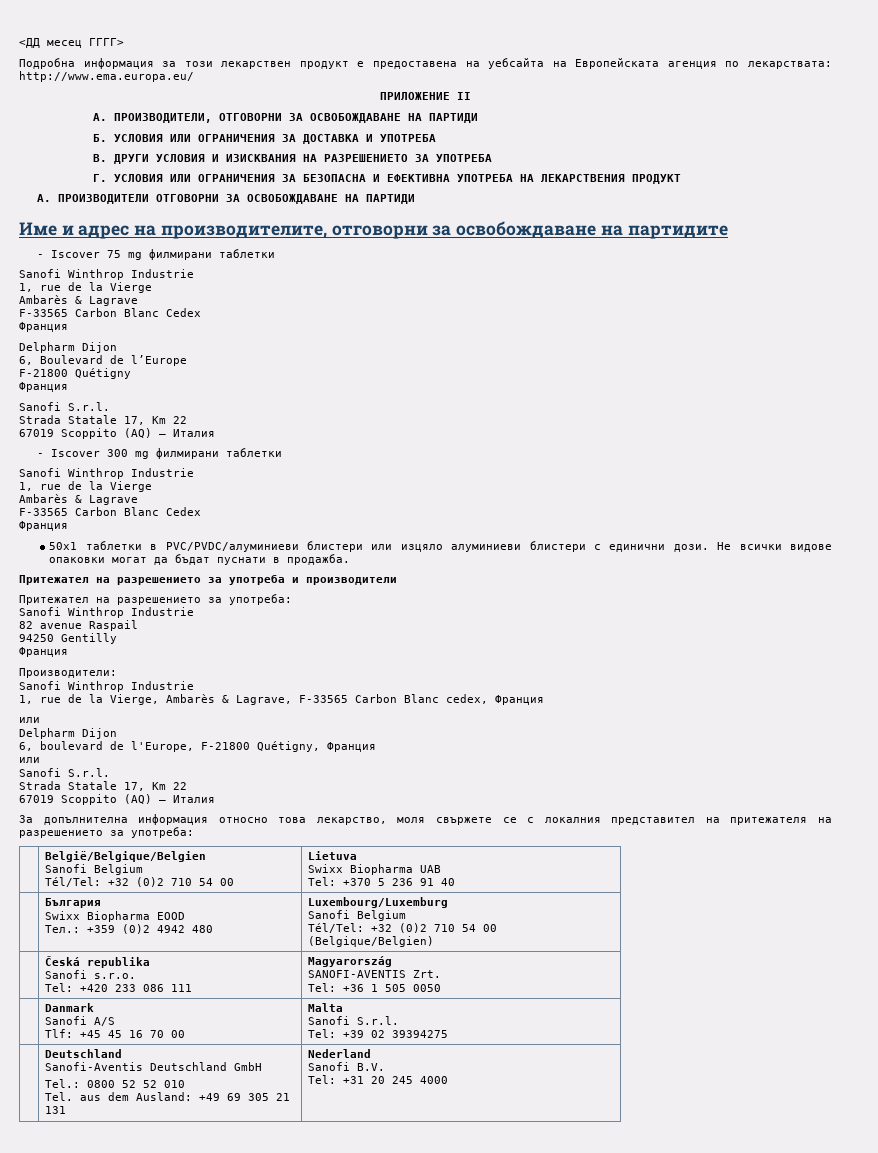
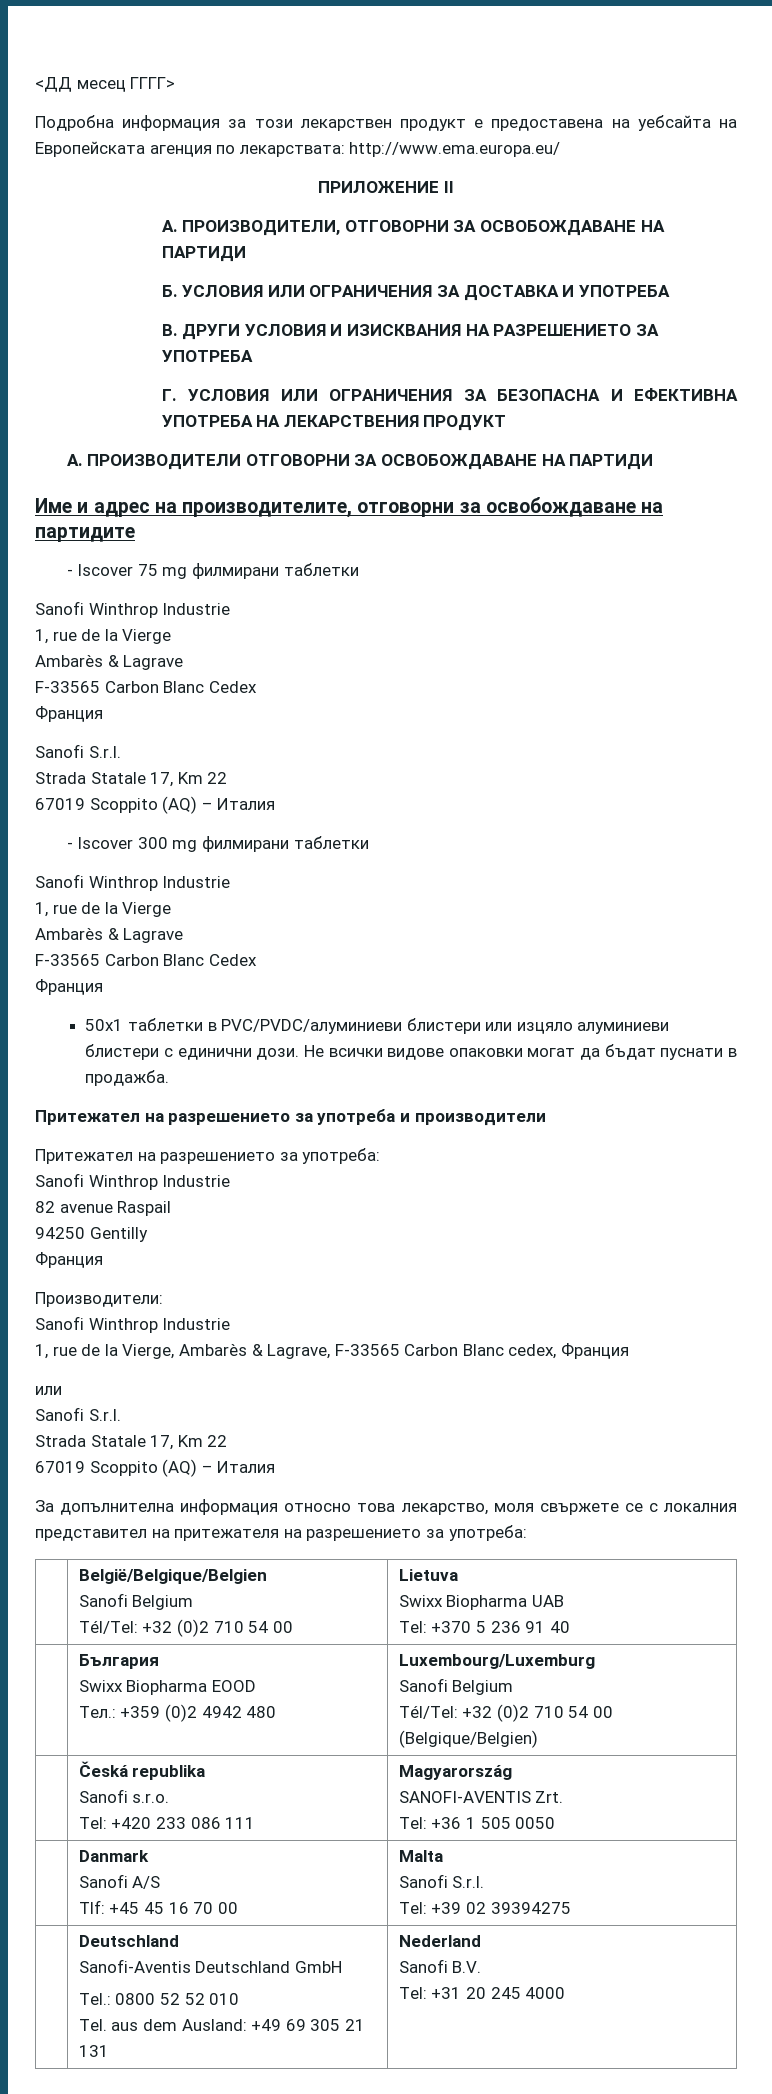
[19,342,117,353] [19,355,187,366] [19,368,131,379] [19,382,68,392] // Delpharm Dijon // 6, Boulevard de l’Europe // F-21800 Quétigny // Франция -> (103, 714) none
[19,728,117,739] [19,741,376,752] [19,757,40,763] // Delpharm Dijon // 6, boulevard de l'Europe, F-21800 Quétigny, Франция // или -> (62, 1390) none

